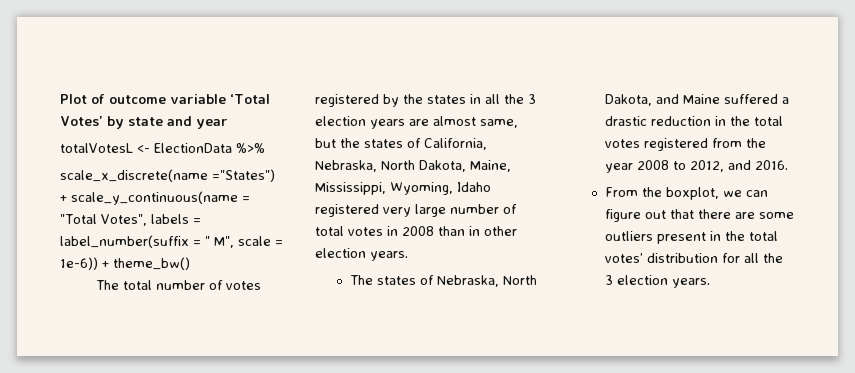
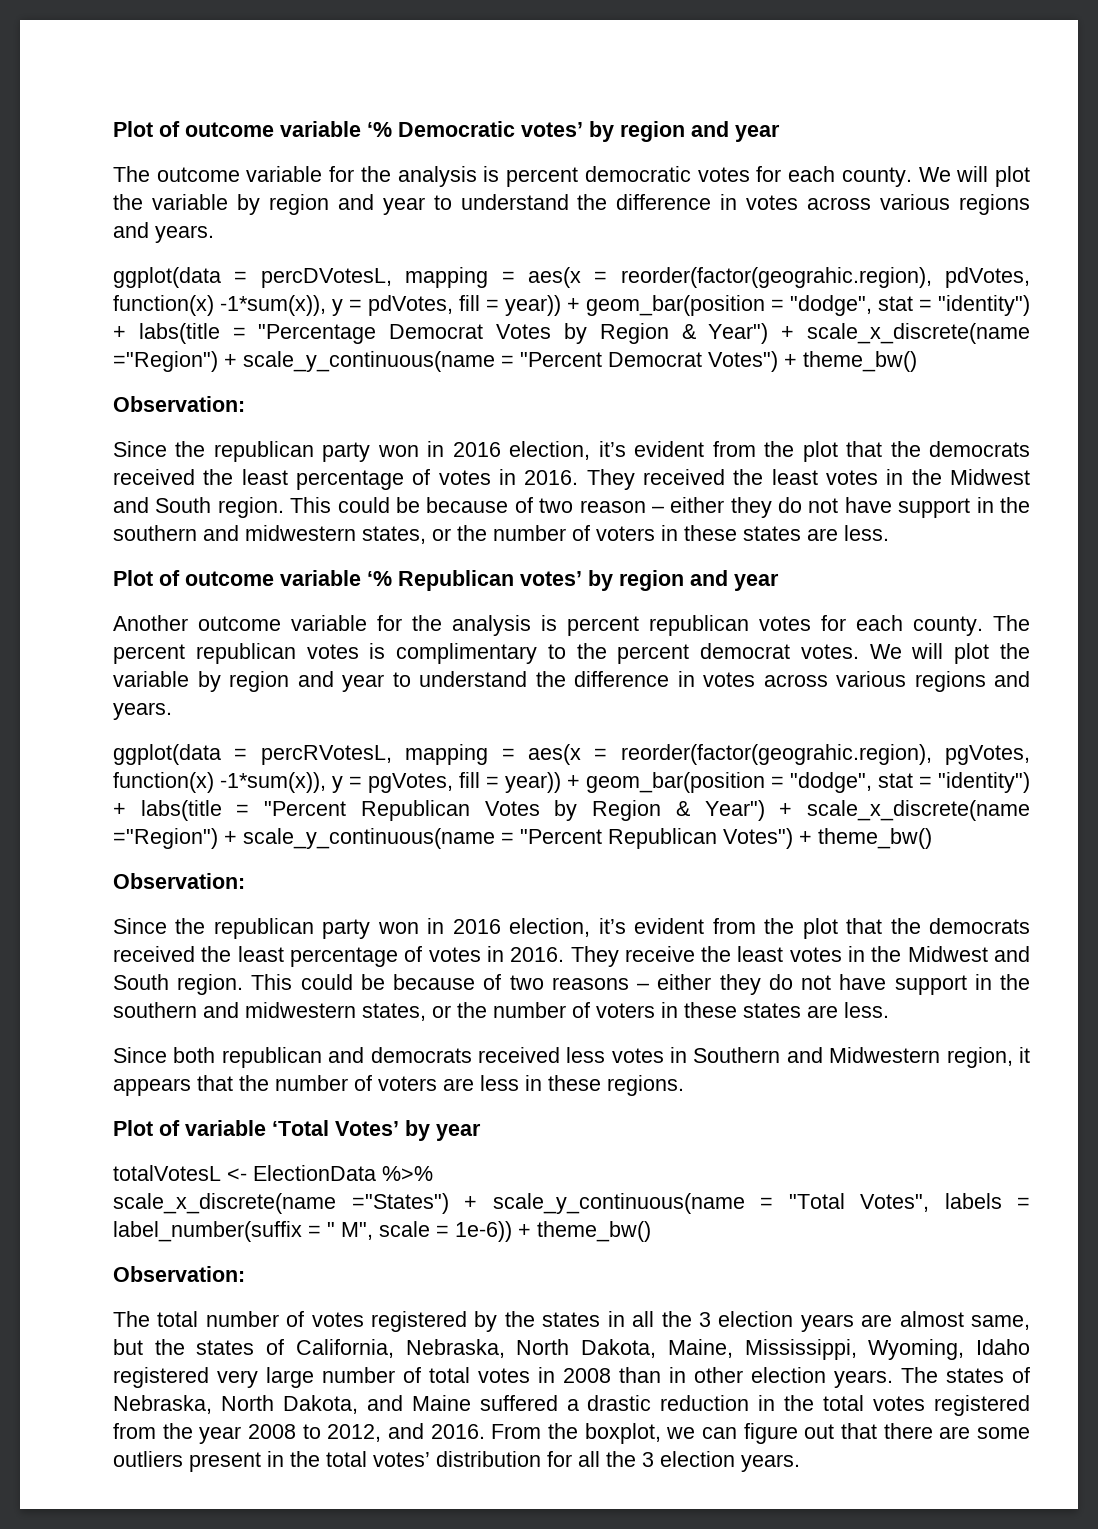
[60,94,226,104] Plot of outcome variable -> [113,121,780,142] [113,166,1030,187] [113,194,1030,215] [113,222,214,243] [113,267,1030,288] [113,295,1030,316] [113,323,1031,344] [113,351,917,372] [113,396,245,412] [113,441,1030,462] [113,469,1030,490] [113,497,1031,518] [113,525,889,544] [113,570,779,591] [113,615,1030,636] [113,643,1030,664] [113,671,1030,692] [113,702,172,720] [113,744,1030,765] [113,772,1030,793] [113,800,1030,821] [113,828,932,849] [113,873,245,889] [113,918,1030,939] [113,946,1030,967] [113,974,1031,995] [113,1002,889,1021] [113,1047,1030,1068] [113,1075,684,1096] [113,1120,266,1136] Plot of outcome variable ‘% Democratic votes’ by region and year // The outcome variable for the analysis is percent democratic votes for each county. We will plot the variable by region and year to understand the difference in votes across various regions and years. // ggplot(data = percDVotesL, mapping = aes(x = reorder(factor(geograhic.region), pdVotes, function(x) -1*sum(x)), y = pdVotes, fill = year)) + geom_bar(position = "dodge", stat = "identity") + labs(title = "Percentage Democrat Votes by Region & Year") + scale_x_discrete(name ="Region") + scale_y_continuous(name = "Percent Democrat Votes") + theme_bw() // Observation: // Since the republican party won in 2016 election, it’s evident from the plot that the democrats received the least percentage of votes in 2016. They received the least votes in the Midwest and South region. This could be because of two reason – either they do not have support in the southern and midwestern states, or the number of voters in these states are less. // Plot of outcome variable ‘% Republican votes’ by region and year // Another outcome variable for the analysis is percent republican votes for each county. The percent republican votes is complimentary to the percent democrat votes. We will plot the variable by region and year to understand the difference in votes across various regions and years. // ggplot(data = percRVotesL, mapping = aes(x = reorder(factor(geograhic.region), pgVotes, function(x) -1*sum(x)), y = pgVotes, fill = year)) + geom_bar(position = "dodge", stat = "identity") + labs(title = "Percent Republican Votes by Region & Year") + scale_x_discrete(name ="Region") + scale_y_continuous(name = "Percent Republican Votes") + theme_bw() // Observation: // Since the republican party won in 2016 election, it’s evident from the plot that the democrats received the least percentage of votes in 2016. They receive the least votes in the Midwest and South region. This could be because of two reasons – either they do not have support in the southern and midwestern states, or the number of voters in these states are less. // Since both republican and democrats received less votes in Southern and Midwestern region, it appears that the number of voters are less in these regions. // Plot of variable
[128,116,192,126] state and -> (430, 1130) none
(190, 263) none -> [113,1266,245,1282] // Observation:
(408, 256) // -> (893, 1379) none
(789, 165) // -> (485, 1431) none

